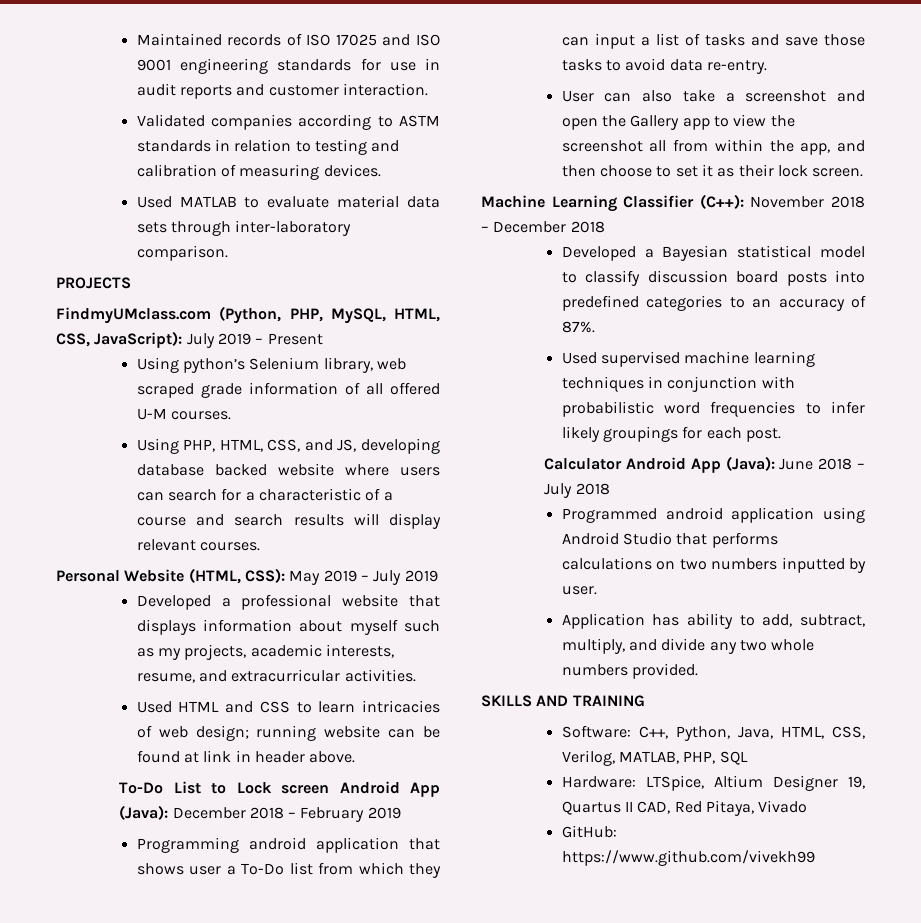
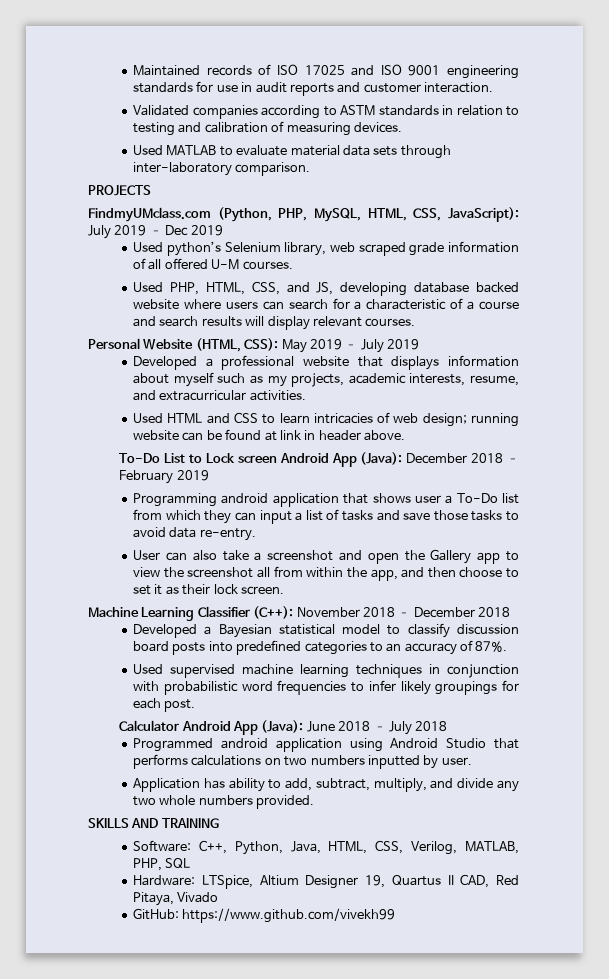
[267,333,323,345] [136,357,179,373] Present // Using -> [165,225,223,236] [133,242,164,252] Dec 2019 // Used
[136,438,179,454] Using -> [133,282,164,292] Used

